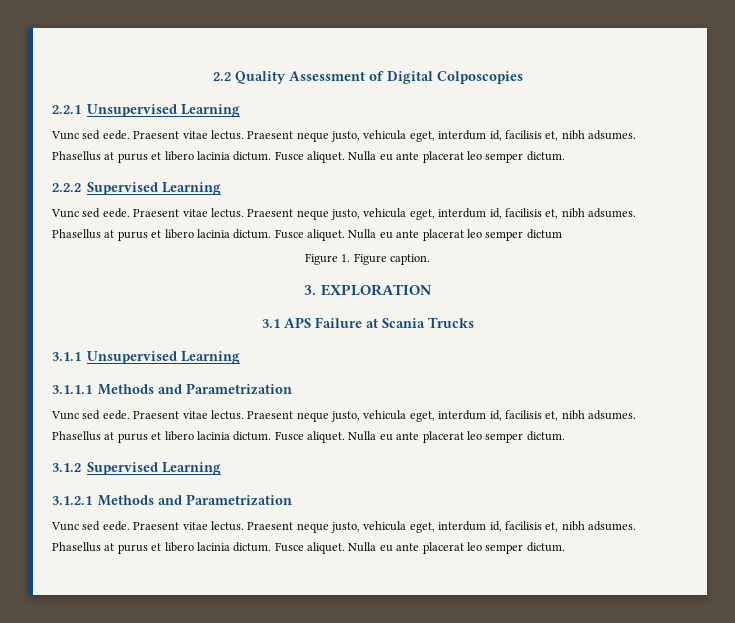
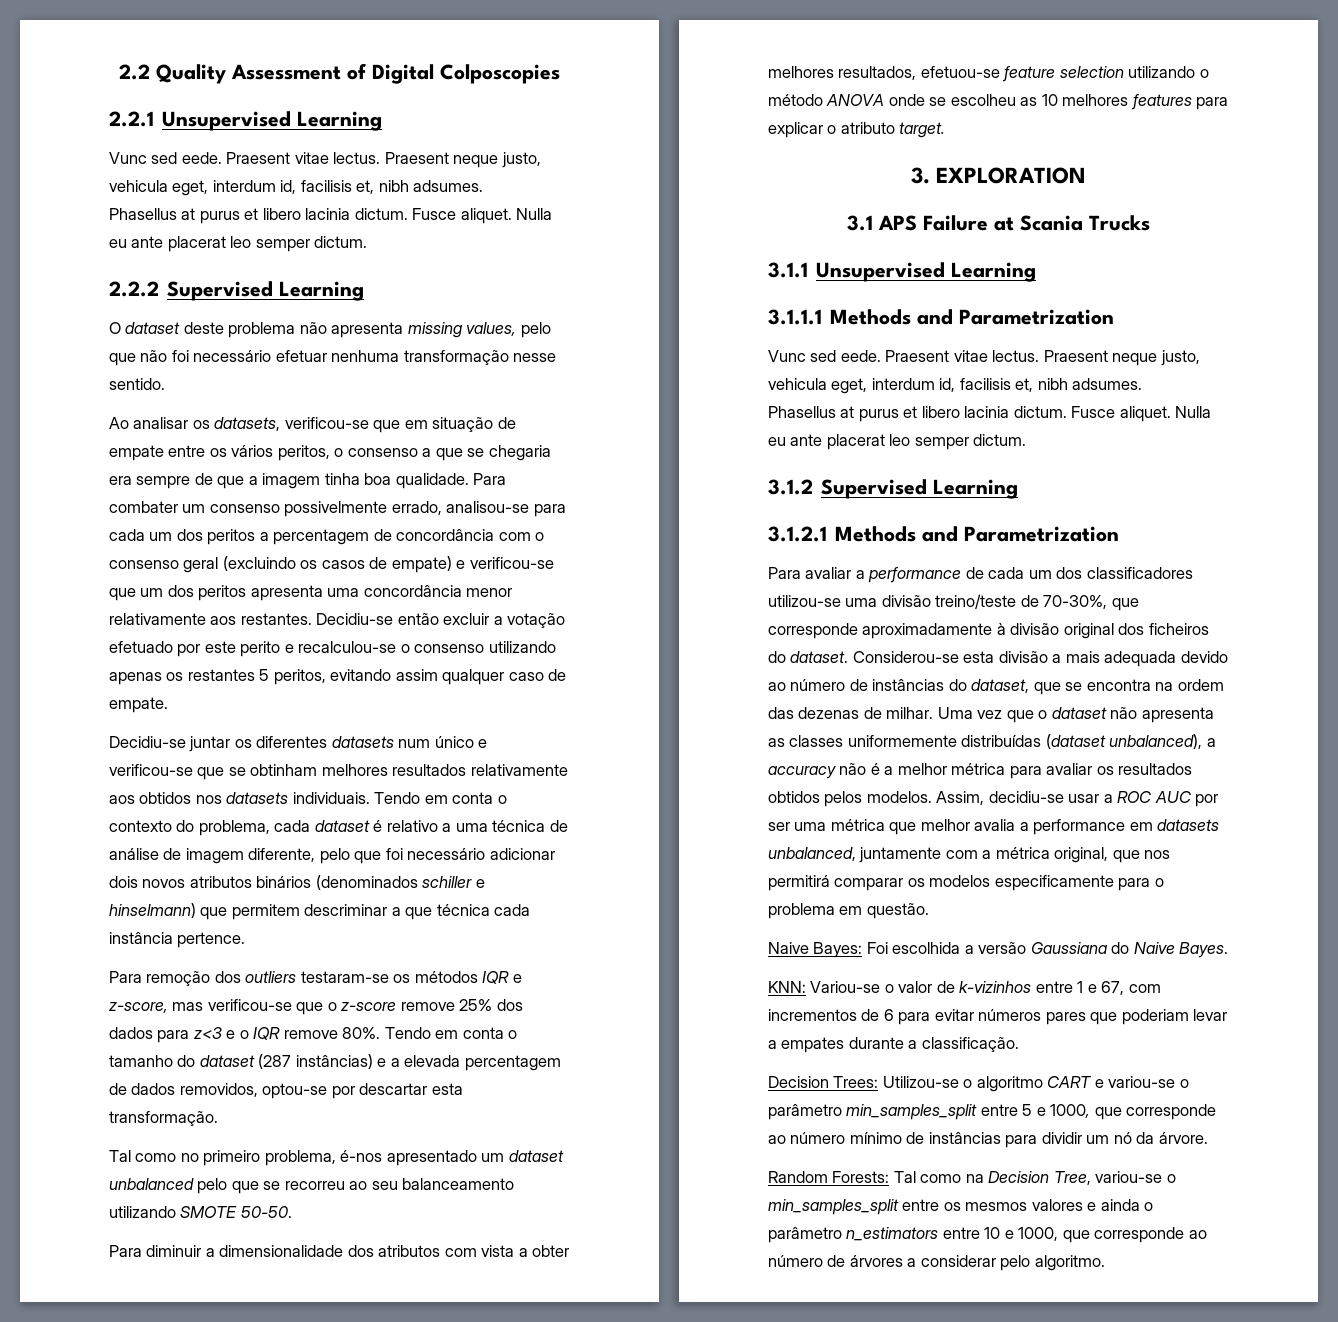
[51,208,636,220] [52,229,562,241] [304,253,431,265] Vunc sed eede. Praesent vitae lectus. Praesent neque justo, vehicula eget, interdum id, facilisis et, nibh adsumes. // Phasellus at purus et libero lacinia dictum. Fusce aliquet. Nulla eu ante placerat leo semper dictum // Figure 1. Figure caption. -> [109,322,551,338] [109,350,557,366] [109,378,165,390] [109,417,516,433] [109,445,551,461] [109,473,507,489] [109,501,566,517] [109,529,545,545] [109,556,554,573] [109,585,513,601] [109,613,566,628] [109,641,556,657] [109,669,567,685] [109,697,168,713] [109,736,488,752] [109,764,568,780] [109,792,507,804] [109,820,568,836] [109,848,555,864] [109,875,485,890] [109,903,531,920] [109,932,246,948] [109,971,522,986] [109,999,523,1015] [109,1027,518,1043] [109,1054,561,1071] [109,1083,463,1099] [109,1111,218,1126] [109,1150,564,1166] [109,1178,515,1194] [109,1206,292,1218] [109,1245,570,1257] [768,66,1209,82] [768,94,1229,110] [768,122,946,138] O dataset deste problema não apresenta missing values, pelo que não foi necessário efetuar nenhuma transformação nesse sentido. // Ao analisar os datasets, verificou-se que em situação de empate entre os vários peritos, o consenso a que se chegaria era sempre de que a imagem tinha boa qualidade. Para combater um consenso possivelmente errado, analisou-se para cada um dos peritos a percentagem de concordância com o consenso geral (excluindo os casos de empate) e verificou-se que um dos peritos apresenta uma concordância menor relativamente aos restantes. Decidiu-se então excluir a votação efetuado por este perito e recalculou-se o consenso utilizando apenas os restantes 5 peritos, evitando assim qualquer caso de empate. // Decidiu-se juntar os diferentes datasets num único e verificou-se que se obtinham melhores resultados relativamente aos obtidos nos datasets individuais. Tendo em conta o contexto do problema, cada dataset é relativo a uma técnica de análise de imagem diferente, pelo que foi necessário adicionar dois novos atributos binários (denominados schiller e hinselmann) que permitem descriminar a que técnica cada instância pertence. // Para remoção dos outliers testaram-se os métodos IQR e z-score, mas verificou-se que o z-score remove 25% dos dados para z<3 e o IQR remove 80%. Tendo em conta o tamanho do dataset (287 instâncias) e a elevada percentagem de dados removidos, optou-se por descartar esta transformação. // Tal como no primeiro problema, é-nos apresentado um dataset unbalanced pelo que se recorreu ao seu balanceamento utilizando SMOTE 50-50. // Para diminuir a dimensionalidade dos atributos com vista a obter melhores resultados, efetuou-se feature selection utilizando o método ANOVA onde se escolheu as 10 melhores features para explicar o atributo target.
[51,521,636,533] [52,542,565,554] Vunc sed eede. Praesent vitae lectus. Praesent neque justo, vehicula eget, interdum id, facilisis et, nibh adsumes. // Phasellus at purus et libero lacinia dictum. Fusce aliquet. Nulla eu ante placerat leo semper dictum. -> [768,567,1193,583] [768,594,1139,611] [768,623,1209,639] [768,651,1228,667] [768,679,1224,695] [768,707,1214,723] [768,734,1216,749] [768,763,1193,779] [768,791,1219,807] [768,819,1220,835] [768,847,1171,863] [768,875,1164,891] [768,903,929,919] [768,942,1229,958] [768,981,1161,995] [768,1009,1228,1025] [768,1037,1019,1053] [768,1076,1189,1092] [768,1104,1217,1120] [768,1132,1208,1148] [768,1171,1176,1185] [768,1199,1154,1215] [768,1227,1207,1243] [768,1255,1105,1271] Para avaliar a performance de cada um dos classificadores utilizou-se uma divisão treino/teste de 70-30%, que corresponde aproximadamente à divisão original dos ficheiros do dataset. Considerou-se esta divisão a mais adequada devido ao número de instâncias do dataset, que se encontra na ordem das dezenas de milhar. Uma vez que o dataset não apresenta as classes uniformemente distribuídas (dataset unbalanced), a accuracy não é a melhor métrica para avaliar os resultados obtidos pelos modelos. Assim, decidiu-se usar a ROC AUC por ser uma métrica que melhor avalia a performance em datasets unbalanced, juntamente com a métrica original, que nos permitirá comparar os modelos especificamente para o problema em questão. // Naive Bayes: Foi escolhida a versão Gaussiana do Naive Bayes. // KNN: Variou-se o valor de k-vizinhos entre 1 e 67, com incrementos de 6 para evitar números pares que poderiam levar a empates durante a classificação. // Decision Trees: Utilizou-se o algoritmo CART e variou-se o parâmetro min_samples_split entre 5 e 1000, que corresponde ao número mínimo de instâncias para dividir um nó da árvore. // Random Forests: Tal como na Decision Tree, variou-se o min_samples_split entre os mesmos valores e ainda o parâmetro n_estimators entre 10 e 1000, que corresponde ao número de árvores a considerar pelo algoritmo.

